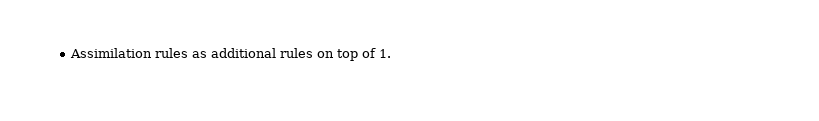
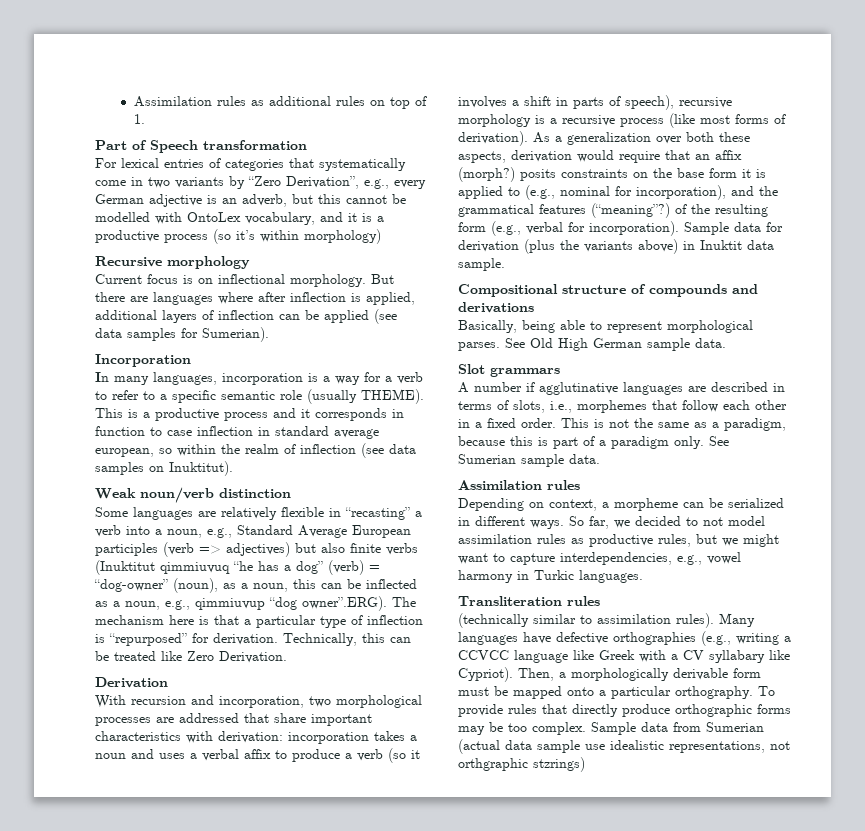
(392, 53) none -> [95,140,307,153] [95,158,406,171] [95,176,426,189] [95,194,406,207] [95,212,384,225] [95,229,381,244] [95,256,250,269] [95,274,394,287] [95,292,415,305] [95,309,397,324] [95,327,269,342] [95,354,191,367] [95,372,423,385] [95,389,424,404] [95,408,404,421] [95,426,379,439] [95,443,416,458] [95,461,233,476] [95,487,291,503] [95,507,422,520] [95,525,411,538] [95,542,418,557] [95,560,380,575] [94,578,417,593] [95,596,416,611] [95,615,423,628] [95,633,411,646] [95,651,287,663] [95,677,168,688] [95,695,422,708] [95,713,372,726] [95,731,417,744] [95,748,420,763] [458,95,732,110] [458,113,786,128] [458,131,750,146] [458,150,742,163] [458,167,766,182] [458,185,778,200] [458,203,768,218] [458,221,783,236] [458,239,774,254] [458,258,505,271] [458,284,758,297] [458,302,534,313] [458,320,753,333] [458,338,726,351] [458,364,560,377] [458,382,785,395] [458,400,787,413] [458,418,786,431] [458,436,729,449] [458,454,600,467] [458,480,580,490] [458,498,784,511] [458,516,765,529] [458,534,779,547] [458,552,741,565] [458,570,643,583] [458,596,600,606] [458,613,755,628] [458,631,791,646] [458,650,790,663] [458,667,761,682] [458,686,775,699] [458,704,791,717] [458,722,764,735] [458,739,790,754] [458,757,585,772] // Part of Speech transformation // For lexical entries of categories that systematically come in two variants by “Zero Derivation”, e.g., every German adjective is an adverb, but this cannot be modelled with OntoLex vocabulary, and it is a productive process (so it’s within morphology) // Recursive morphology // Current focus is on inflectional morphology. But there are languages where after inflection is applied, additional layers of inflection can be applied (see data samples for Sumerian). // Incorporation // In many languages, incorporation is a way for a verb to refer to a specific semantic role (usually THEME). This is a productive process and it corresponds in function to case inflection in standard average european, so within the realm of inflection (see data samples on Inuktitut). // Weak noun/verb distinction // Some languages are relatively flexible in “recasting” a verb into a noun, e.g., Standard Average European participles (verb => adjectives) but also finite verbs (Inuktitut qimmiuvuq “he has a dog” (verb) = “dog-owner” (noun), as a noun, this can be inflected as a noun, e.g., qimmiuvup “dog owner”.ERG). The mechanism here is that a particular type of inflection is “repurposed” for derivation. Technically, this can be treated like Zero Derivation. // Derivation // With recursion and incorporation, two morphological processes are addressed that share important characteristics with derivation: incorporation takes a noun and uses a verbal affix to produce a verb (so it involves a shift in parts of speech), recursive morphology is a recursive process (like most forms of derivation). As a generalization over both these aspects, derivation would require that an affix (morph?) posits constraints on the base form it is applied to (e.g., nominal for incorporation), and the grammatical features (“meaning”?) of the resulting form (e.g., verbal for incorporation). Sample data for derivation (plus the variants above) in Inuktit data sample. // Compositional structure of compounds and derivations // Basically, being able to represent morphological parses. See Old High German sample data. // Slot grammars // A number if agglutinative languages are described in terms of slots, i.e., morphemes that follow each other in a fixed order. This is not the same as a paradigm, because this is part of a paradigm only. See Sumerian sample data. // Assimilation rules // Depending on context, a morpheme can be serialized in different ways. So far, we decided to not model assimilation rules as productive rules, but we might want to capture interdependencies, e.g., vowel harmony in Turkic languages. // Transliteration rules // (technically similar to assimilation rules). Many languages have defective orthographies (e.g., writing a CCVCC language like Greek with a CV syllabary like Cypriot). Then, a morphologically derivable form must be mapped onto a particular orthography. To provide rules that directly produce orthographic forms may be too complex. Sample data from Sumerian (actual data sample use idealistic representations, not orthgraphic stzrings)

